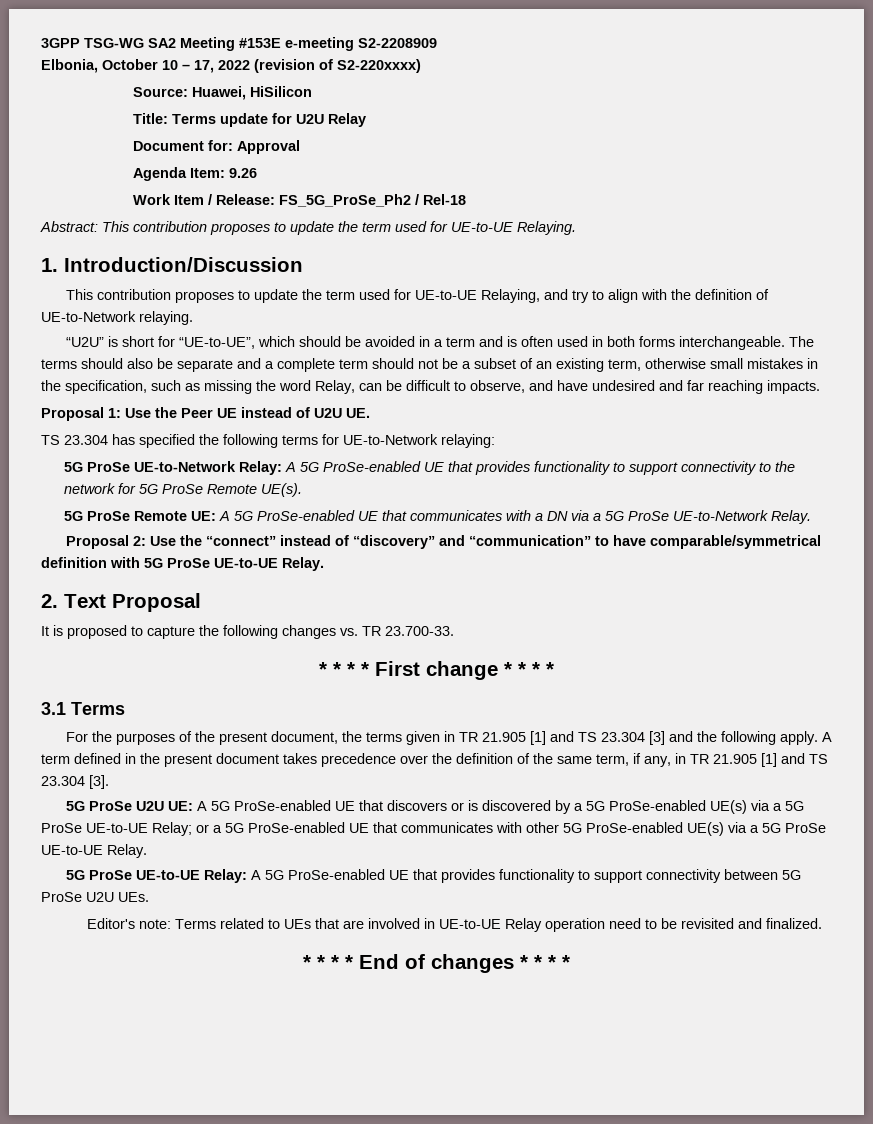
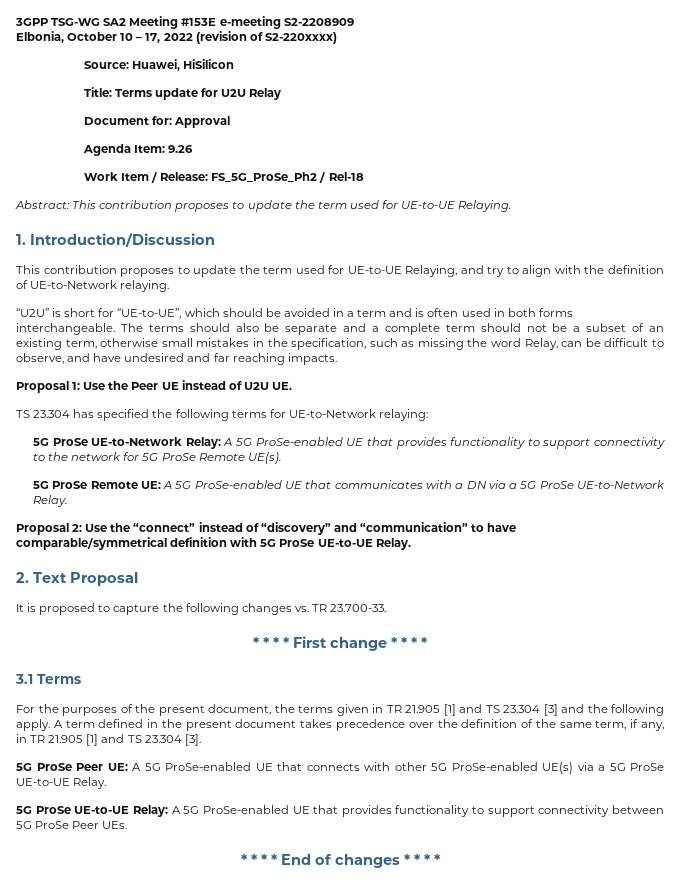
[135,800,804,814] [41,822,493,836] U2U UE: A 5G ProSe-enabled UE that discovers or is discovered by a 5G ProSe-enabled UE(s) via a 5G ProSe UE-to-UE Relay; or a 5G ProSe-enabled UE that communicates -> [76,762,360,771] Peer UE: A 5G ProSe-enabled UE that connects
[86,892,114,902] U2U -> [72,821,100,829] Peer
[86,918,822,932] // Editor's note: Terms related to UEs that are involved in UE-to-UE Relay operation need to be revisited and finalized. -> (128, 825) none

